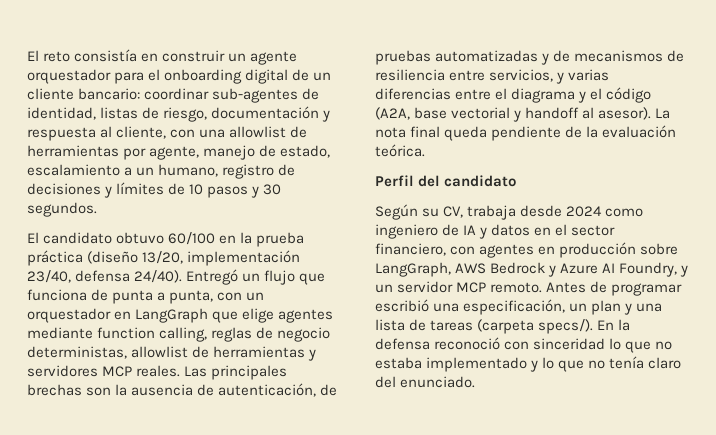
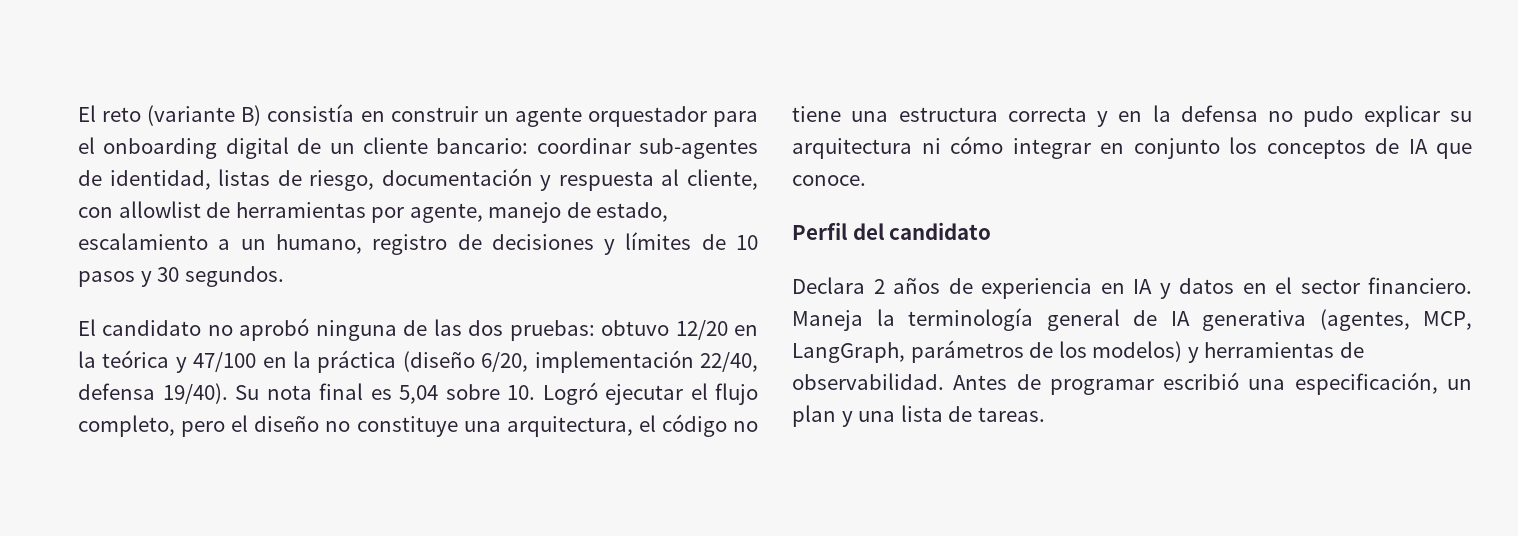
(71, 56) none -> [147,105,262,126] (variante B)
[199,129,226,138] una -> (113, 212) none
[116,232,305,247] [27,250,301,266] [27,269,326,285] [27,289,265,304] [27,308,334,323] [27,327,331,342] [27,346,317,361] [27,365,288,380] [27,383,338,397] [375,50,685,65] [375,69,610,84] [375,87,652,103] [375,107,671,122] [375,125,677,141] [375,144,425,157] [375,175,517,187] [375,204,644,220] [375,224,460,239] obtuvo 60/100 en la prueba práctica (diseño 13/20, implementación 23/40, defensa 24/40). Entregó un flujo que funciona de punta a punta, con un orquestador en LangGraph que elige agentes mediante function calling, reglas de negocio deterministas, allowlist de herramientas y servidores MCP reales. Las principales brechas son la ausencia de autenticación, de pruebas automatizadas y de mecanismos de resiliencia entre servicios, y varias diferencias entre el diagrama y el código (A2A, base vectorial y handoff al asesor). La nota final queda pendiente de la evaluación teórica. // Perfil del candidato // Según su CV, trabaja desde 2024 como ingeniero de -> [207,318,759,341] [78,350,758,373] [78,382,758,405] [78,414,759,437] [792,105,1472,127] [792,136,1472,159] [792,175,866,186] [792,222,992,240] [792,277,1125,299] no aprobó ninguna de las dos pruebas: obtuvo 12/20 en la teórica y 47/100 en la práctica (diseño 6/20, implementación 22/40, defensa 19/40). Su nota final es 5,04 sobre 10. Logró ejecutar el flujo completo, pero el diseño no constituye una arquitectura, el código no tiene una estructura correcta y en la defensa no pudo explicar su arquitectura ni cómo integrar en conjunto los conceptos de IA que conoce. // Perfil del candidato // Declara 2 años de experiencia en
[375,242,679,258] [375,262,689,277] [375,281,543,293] financiero, con agentes en producción sobre LangGraph, AWS Bedrock y Azure AI Foundry, y un servidor MCP remoto. -> [1368,277,1472,294] [792,308,1472,331] [792,340,1364,363] [792,373,944,390] financiero. Maneja la terminología general de IA generativa (agentes, MCP, LangGraph, parámetros de los modelos) y herramientas de observabilidad.
[430,319,631,334] [375,337,673,353] [375,356,682,372] [375,376,476,388] tareas (carpeta specs/). En la defensa reconoció con sinceridad lo que no estaba implementado y lo que no tenía claro del enunciado. -> [977,407,1045,422] tareas.

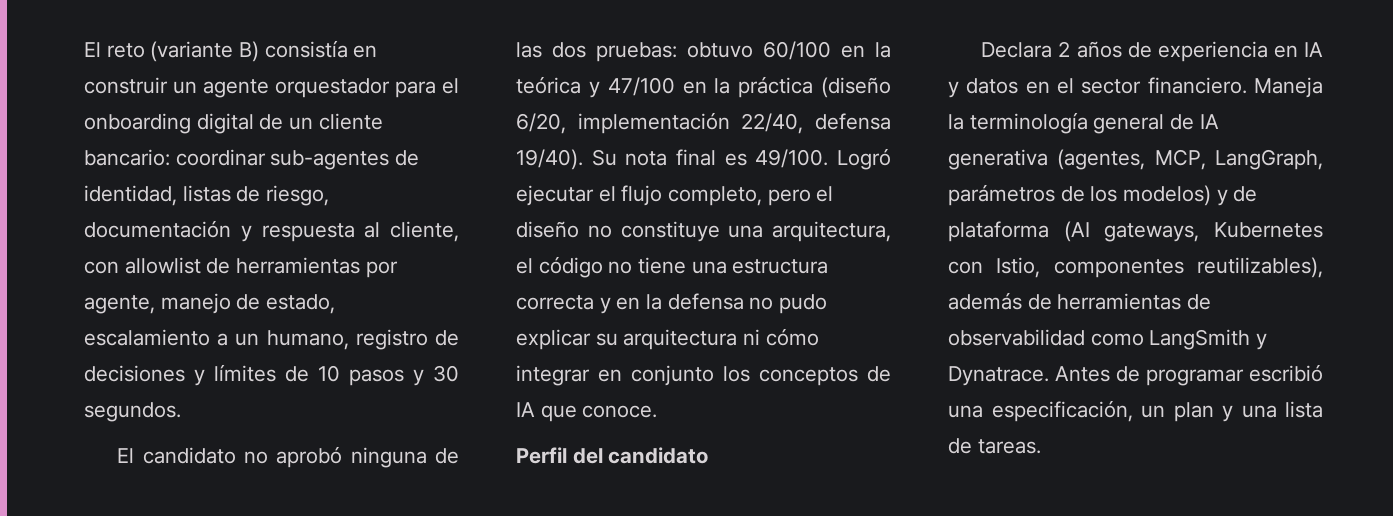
[675,320,728,340] 12/20 -> [763,41,831,60] 60/100
[399,384,535,404] 5,04 sobre 10. -> [755,149,829,168] 49/100.
[1204,342,1364,358] [792,373,944,390] herramientas de observabilidad. -> [1233,186,1258,202] [948,221,1323,242] [948,257,1323,278] [948,292,1212,310] [948,329,1268,350] [948,366,1049,386] de plataforma (AI gateways, Kubernetes con Istio, componentes reutilizables), además de herramientas de observabilidad como LangSmith y Dynatrace.

